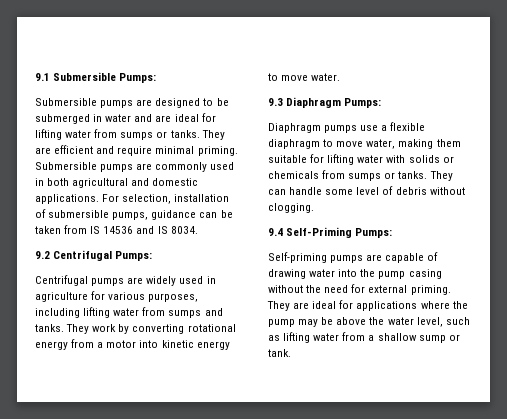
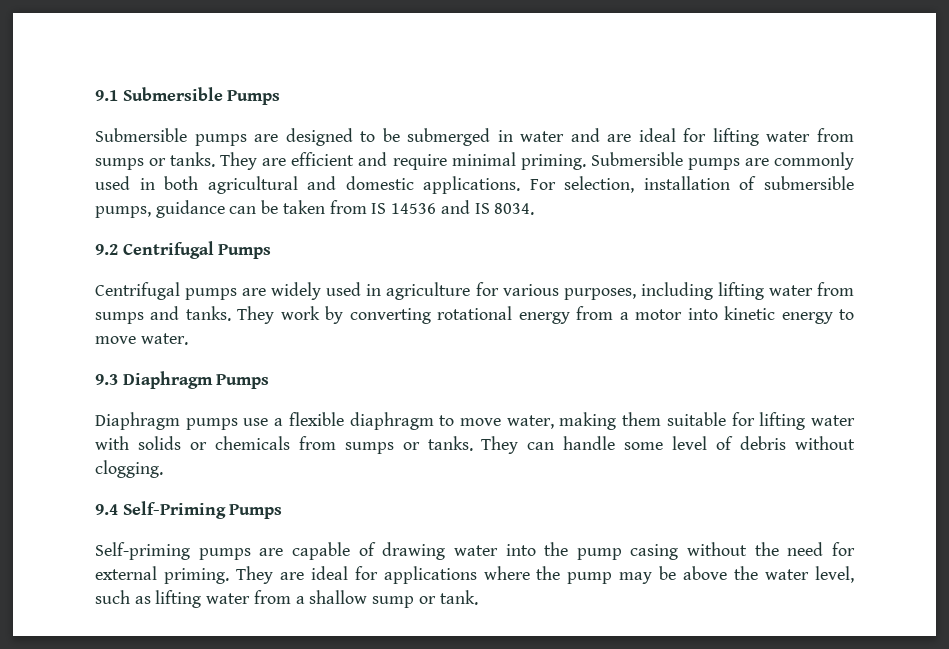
[119,73,157,83] Pumps: -> [227,90,281,105] Pumps
[115,251,153,261] Pumps: -> [218,244,272,259] Pumps
[344,98,382,108] Pumps: -> [216,374,270,389] Pumps
[355,228,393,238] Pumps: -> [229,504,283,519] Pumps

